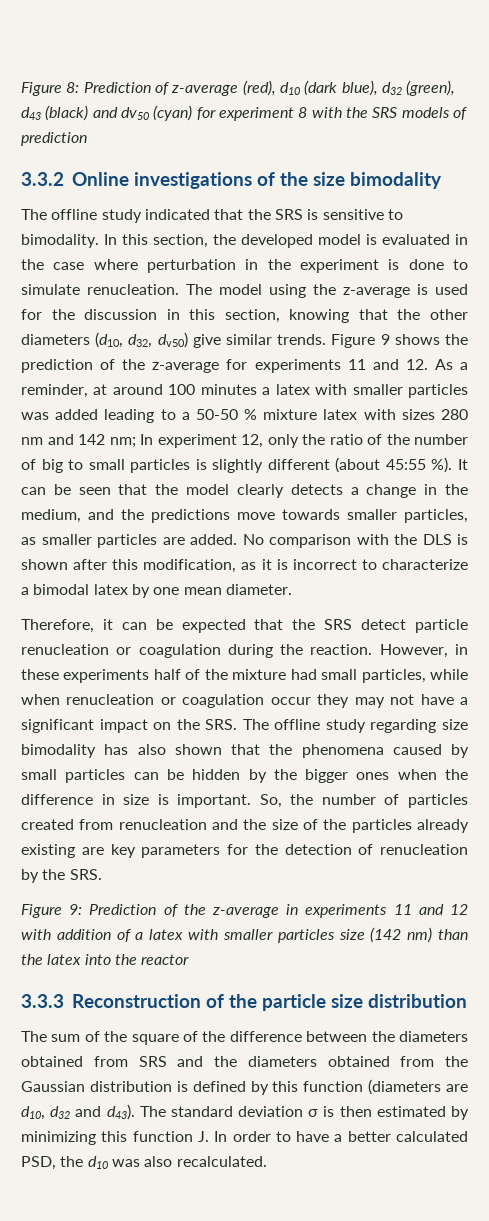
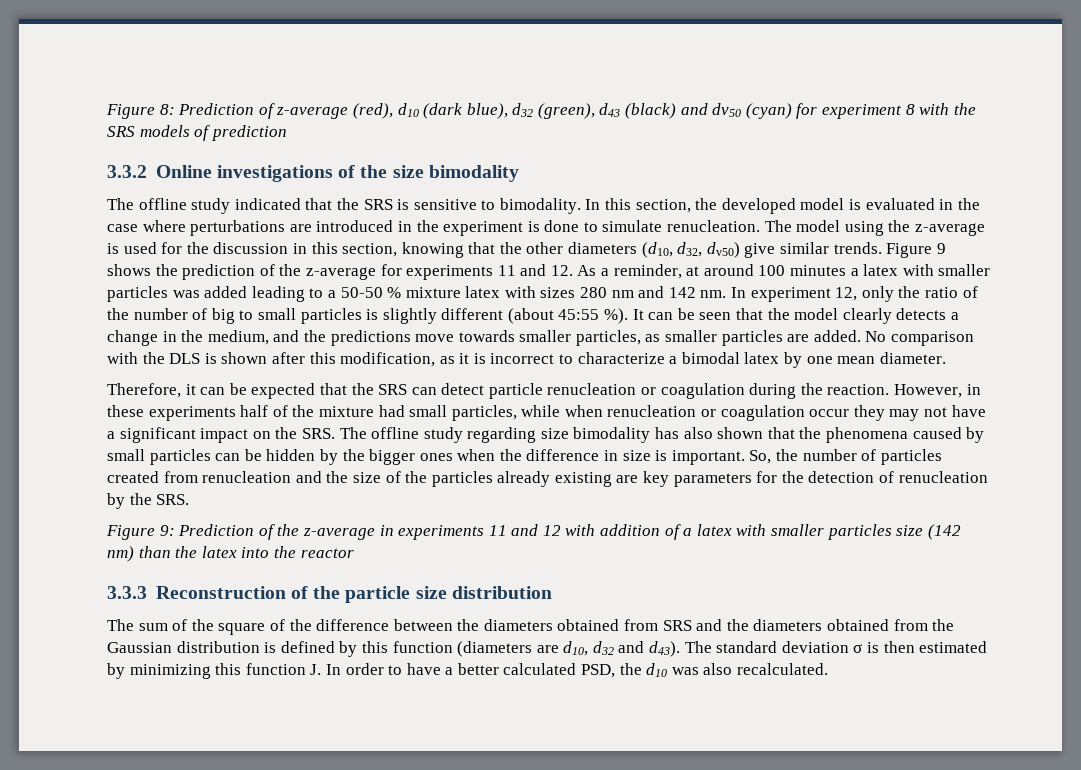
[147,259,236,273] perturbation -> [190,220,394,236] perturbations are introduced
[109,437,136,448] nm; -> [700,290,727,298] nm.
(353, 624) none -> [411,387,437,395] can

